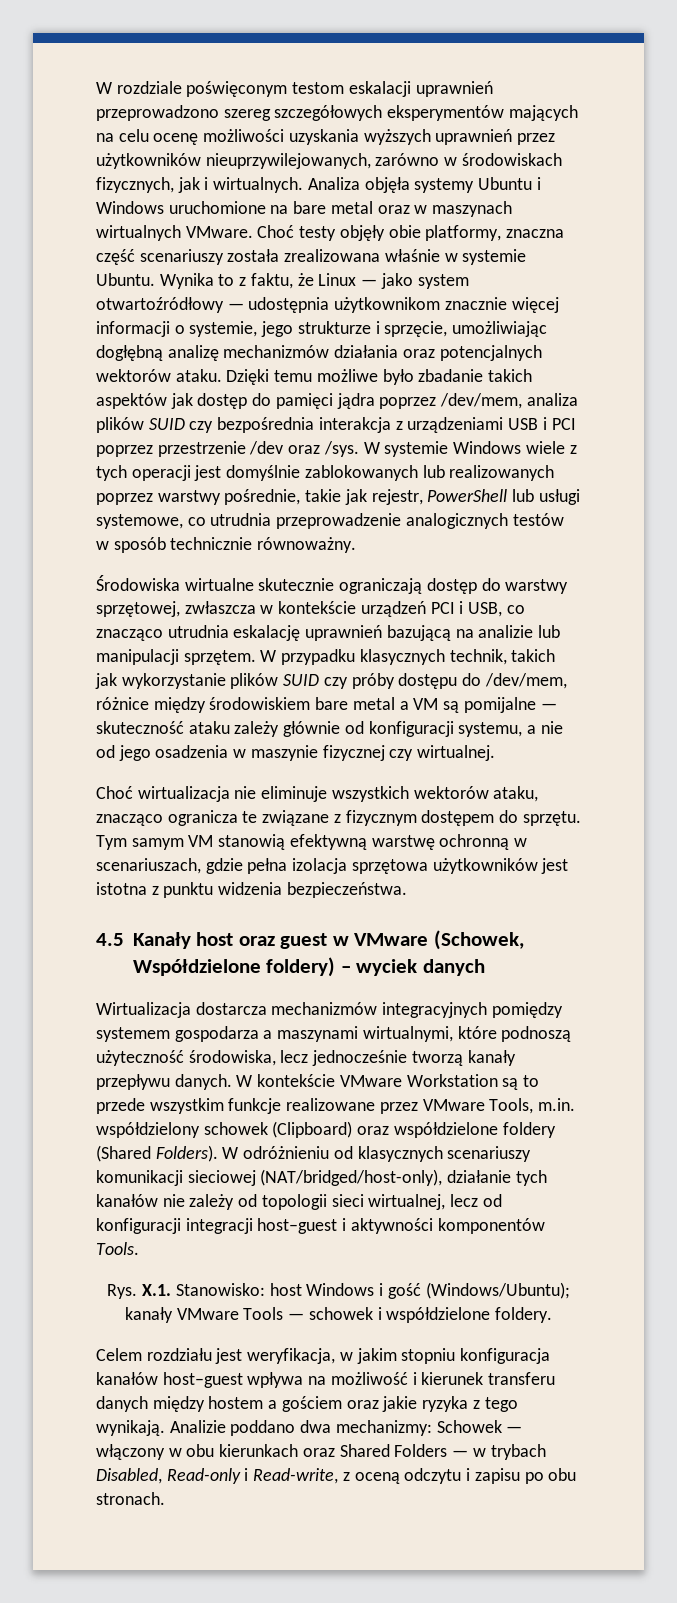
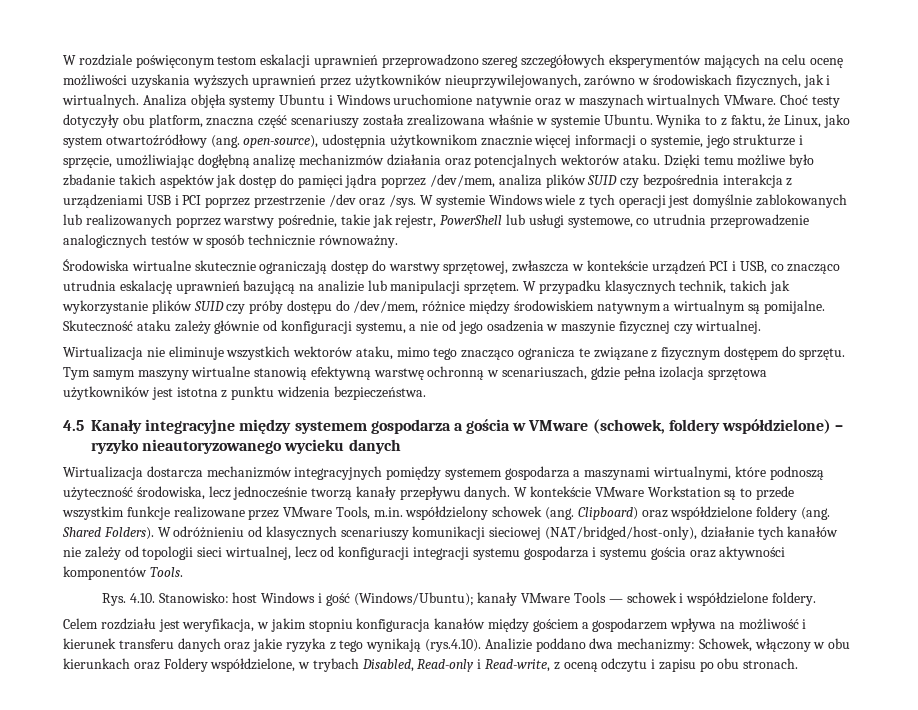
[270,201,373,214] na bare metal -> [476,95,532,108] natywnie
[339,225,502,241] objęły obie platformy, -> [63,114,203,128] dotyczyły obu platform,
[318,273,378,286] Linux — -> [784,115,822,128] Linux,
[227,303,244,310] — -> [210,135,319,148] (ang. open-source),
[315,697,557,713] [96,721,184,734] bare metal a VM są pomijalne — skuteczność -> [596,300,825,314] [63,320,133,332] natywnym a wirtualnym są pomijalne. Skuteczność
[96,786,230,802] Choć wirtualizacja -> [63,346,143,360] Wirtualizacja
(539, 794) none -> [396,347,458,360] mimo tego
[188,835,214,847] VM -> [137,366,251,380] maszyny wirtualne
[196,930,524,950] [132,957,418,977] host oraz guest w VMware (Schowek, Współdzielone foldery) – wyciek -> [145,419,844,434] [91,439,345,454] integracyjne między systemem gospodarza a gościa w VMware (schowek, foldery współdzielone) – ryzyko nieautoryzowanego wycieku
[272,1121,353,1138] (Clipboard) -> [545,507,638,520] (ang. Clipboard)
[96,1145,151,1162] (Shared -> [800,507,830,520] [62,527,101,537] (ang. Shared
[257,1218,347,1234] host–guest i -> [472,546,716,560] systemu gospodarza i systemu gościa oraz
[142,1284,172,1296] X.1. -> [129,593,155,603] 4.10.
[162,1372,243,1388] host–guest -> [488,618,669,632] między gościem a gospodarzem
[152,1396,342,1412] między hostem a gościem -> (221, 645) none
[96,1420,165,1436] wynikają. -> [366,638,482,652] wynikają (rys.4.10).
[436,1420,523,1433] Schowek — -> [698,638,752,652] Schowek,
[339,1444,469,1457] Shared Folders — -> [163,658,296,672] Foldery współdzielone,

